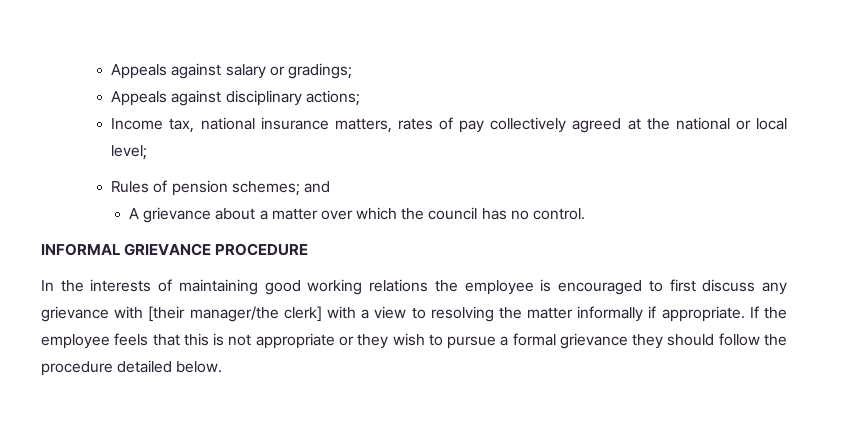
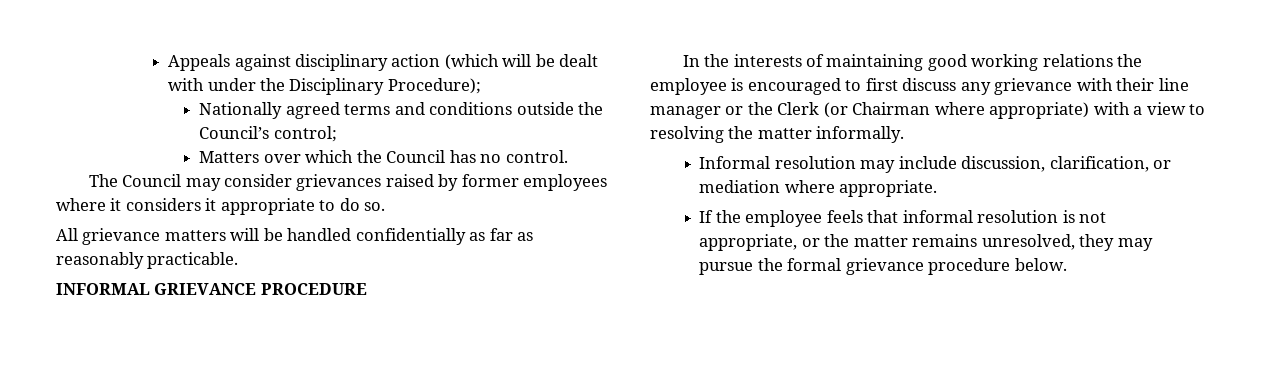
[111,63,353,79] [111,90,360,106] [111,117,788,133] [111,145,148,160] [111,180,331,196] [129,207,318,223] Appeals against salary or gradings; // Appeals against disciplinary actions; // Income tax, national insurance matters, rates of pay collectively agreed at the national or local level; // Rules of pension schemes; and // A grievance about a matter -> [168,54,599,71] [168,78,481,95] [199,102,604,119] [199,126,337,142] [199,151,260,163] Appeals against disciplinary action (which will be dealt with under the Disciplinary Procedure); // Nationally agreed terms and conditions outside the Council’s control; // Matters
[428,207,478,220] council -> [386,150,446,163] Council
(586, 214) none -> [88,174,608,191] [56,198,386,215] [56,228,534,245] [56,252,239,269] // The Council may consider grievances raised by former employees where it considers it appropriate to do so. // All grievance matters will be handled confidentially as far as reasonably practicable.
[148,306,322,322] [their manager/the clerk] -> [1116,78,1189,91] [650,102,1090,119] their line manager or the Clerk (or Chairman where appropriate)
[577,306,657,322] informally if -> [816,126,905,143] [699,156,1172,173] [699,180,835,193] informally. // Informal resolution may include discussion, clarification, or mediation where
(745, 314) none -> (938, 188) //
[183,333,788,349] [41,360,173,376] this is not appropriate or they wish to pursue a formal grievance they should follow the procedure detailed -> [902,210,1107,223] [699,234,1153,251] [699,258,1011,275] informal resolution is not appropriate, or the matter remains unresolved, they may pursue the formal grievance procedure

